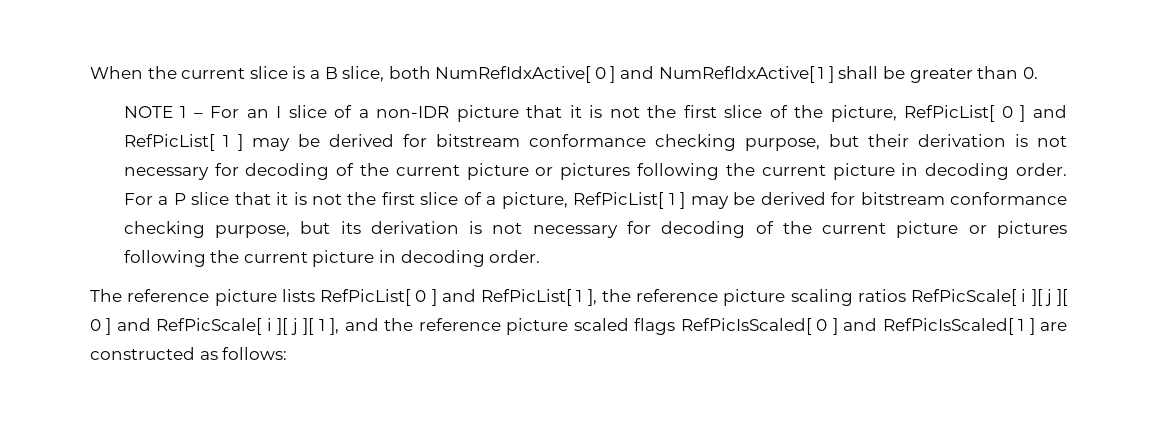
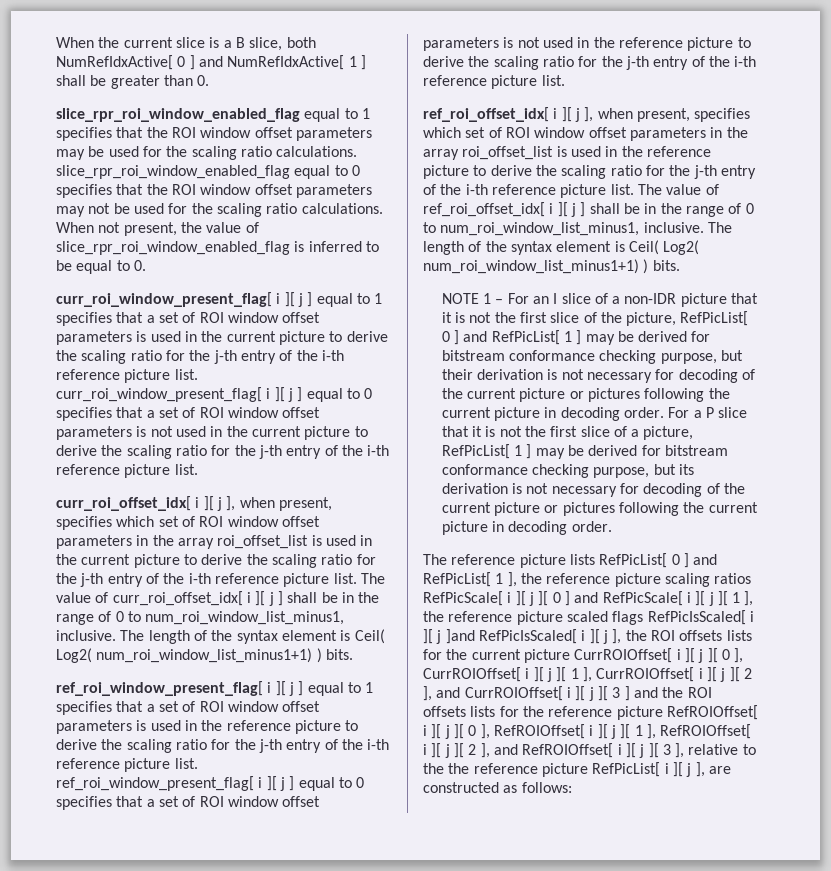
(1038, 73) none -> [56,108,370,122] [56,127,372,141] [56,146,358,160] [56,165,360,179] [56,184,372,198] [56,203,383,217] [56,222,259,236] [56,241,379,255] [56,260,146,274] [56,292,383,307] [56,312,321,326] [56,331,388,345] [56,350,344,364] [56,369,198,383] [56,387,373,402] [56,407,321,421] [56,426,368,440] [56,445,390,459] [56,464,198,478] [56,496,332,511] [56,516,320,530] [56,535,373,549] [56,554,376,568] [56,573,385,587] [56,591,380,606] [56,611,345,625] [56,629,385,644] [56,648,353,663] [56,681,374,696] [56,701,321,715] [56,720,359,734] [56,739,390,753] [56,758,198,772] [56,776,365,791] [56,796,321,810] [423,37,751,51] [423,56,757,70] [423,75,565,89] [423,107,751,122] [423,127,748,141] [423,146,711,160] [423,165,756,179] [423,184,719,198] [423,202,754,217] [423,222,732,236] [423,240,700,255] [423,259,680,274] // slice_rpr_roi_window_enabled_flag equal to 1 specifies that the ROI window offset parameters may be used for the scaling ratio calculations. slice_rpr_roi_window_enabled_flag equal to 0 specifies that the ROI window offset parameters may not be used for the scaling ratio calculations. When not present, the value of slice_rpr_roi_window_enabled_flag is inferred to be equal to 0. // curr_roi_window_present_flag[ i ][ j ] equal to 1 specifies that a set of ROI window offset parameters is used in the current picture to derive the scaling ratio for the j-th entry of the i-th reference picture list. curr_roi_window_present_flag[ i ][ j ] equal to 0 specifies that a set of ROI window offset parameters is not used in the current picture to derive the scaling ratio for the j-th entry of the i-th reference picture list. // curr_roi_offset_idx[ i ][ j ], when present, specifies which set of ROI window offset parameters in the array roi_offset_list is used in the current picture to derive the scaling ratio for the j-th entry of the i-th reference picture list. The value of curr_roi_offset_idx[ i ][ j ] shall be in the range of 0 to num_roi_window_list_minus1, inclusive. The length of the syntax element is Ceil( Log2( num_roi_window_list_minus1+1) ) bits. // ref_roi_window_present_flag[ i ][ j ] equal to 1 specifies that a set of ROI window offset parameters is used in the reference picture to derive the scaling ratio for the j-th entry of the i-th reference picture list. ref_roi_window_present_flag[ i ][ j ] equal to 0 specifies that a set of ROI window offset parameters is not used in the reference picture to derive the scaling ratio for the j-th entry of the i-th reference picture list. // ref_roi_offset_idx[ i ][ j ], when present, specifies which set of ROI window offset parameters in the array roi_offset_list is used in the reference picture to derive the scaling ratio for the j-th entry of the i-th reference picture list. The value of ref_roi_offset_idx[ i ][ j ] shall be in the range of 0 to num_roi_window_list_minus1, inclusive. The length of the syntax element is Ceil( Log2( num_roi_window_list_minus1+1) ) bits.
[344,318,379,331] and -> (754, 598) none
[816,318,1035,335] 0 ] and RefPicIsScaled[ 1 ] -> [749,611,754,622] [423,629,752,644] [423,648,744,663] [423,667,752,682] [423,686,712,701] [423,705,758,720] [423,724,752,739] [423,743,756,758] [423,762,705,777] i ][ j ]and RefPicIsScaled[ i ][ j ], the ROI offsets lists for the current picture CurrROIOffset[ i ][ j ][ 0 ], CurrROIOffset[ i ][ j ][ 1 ], CurrROIOffset[ i ][ j ][ 2 ], and CurrROIOffset[ i ][ j ][ 3 ] and the ROI offsets lists for the reference picture RefROIOffset[ i ][ j ][ 0 ], RefROIOffset[ i ][ j ][ 1 ], RefROIOffset[ i ][ j ][ 2 ], and RefROIOffset[ i ][ j ][ 3 ], relative to the the reference picture RefPicList[ i ][ j ],

